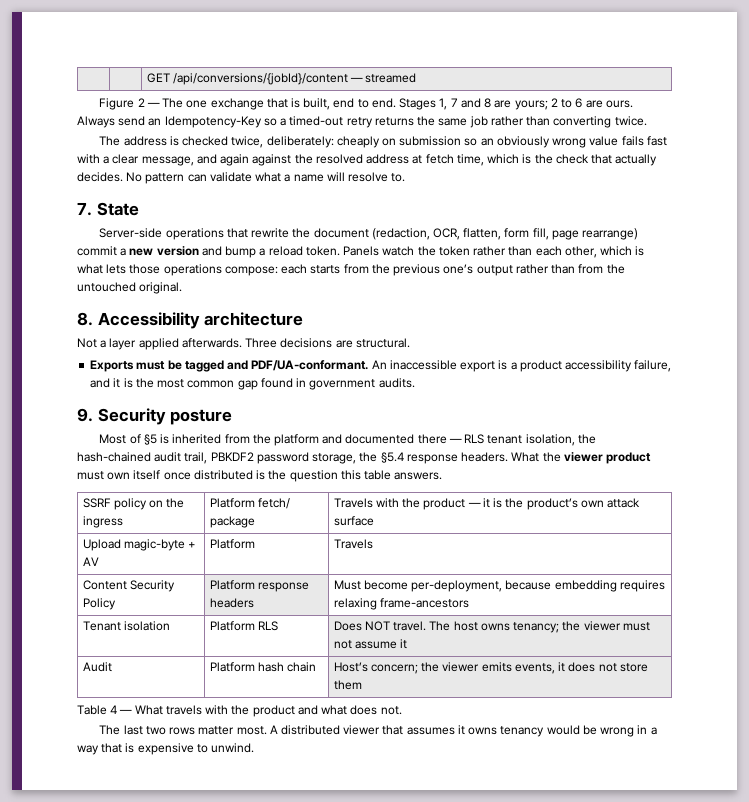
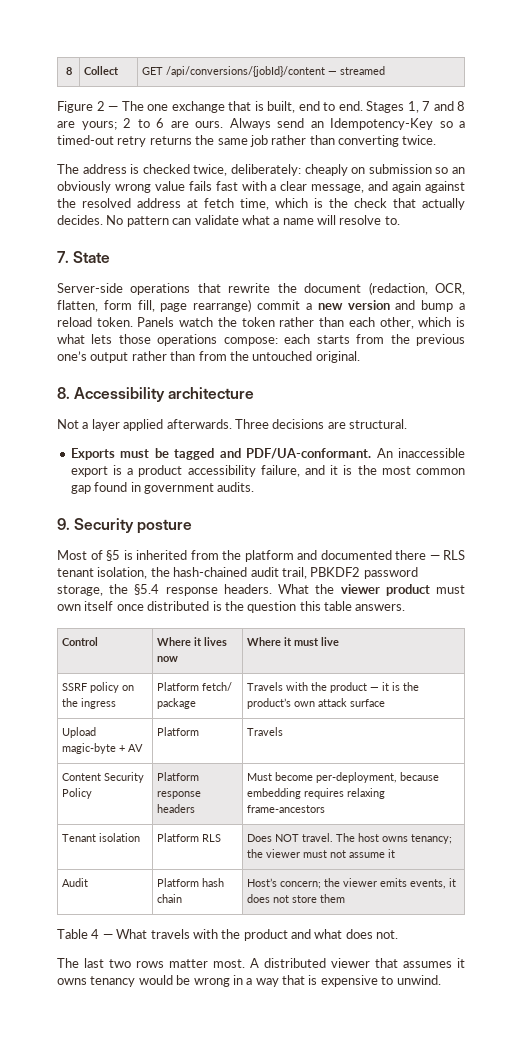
(146, 78) | -> [65,67,72,75] [84,66,120,75] 8 | Collect
(443, 476) none -> [62,637,99,646] [157,637,228,646] [157,656,179,662] [247,637,340,646] // Control | Where it lives now | Where it must live

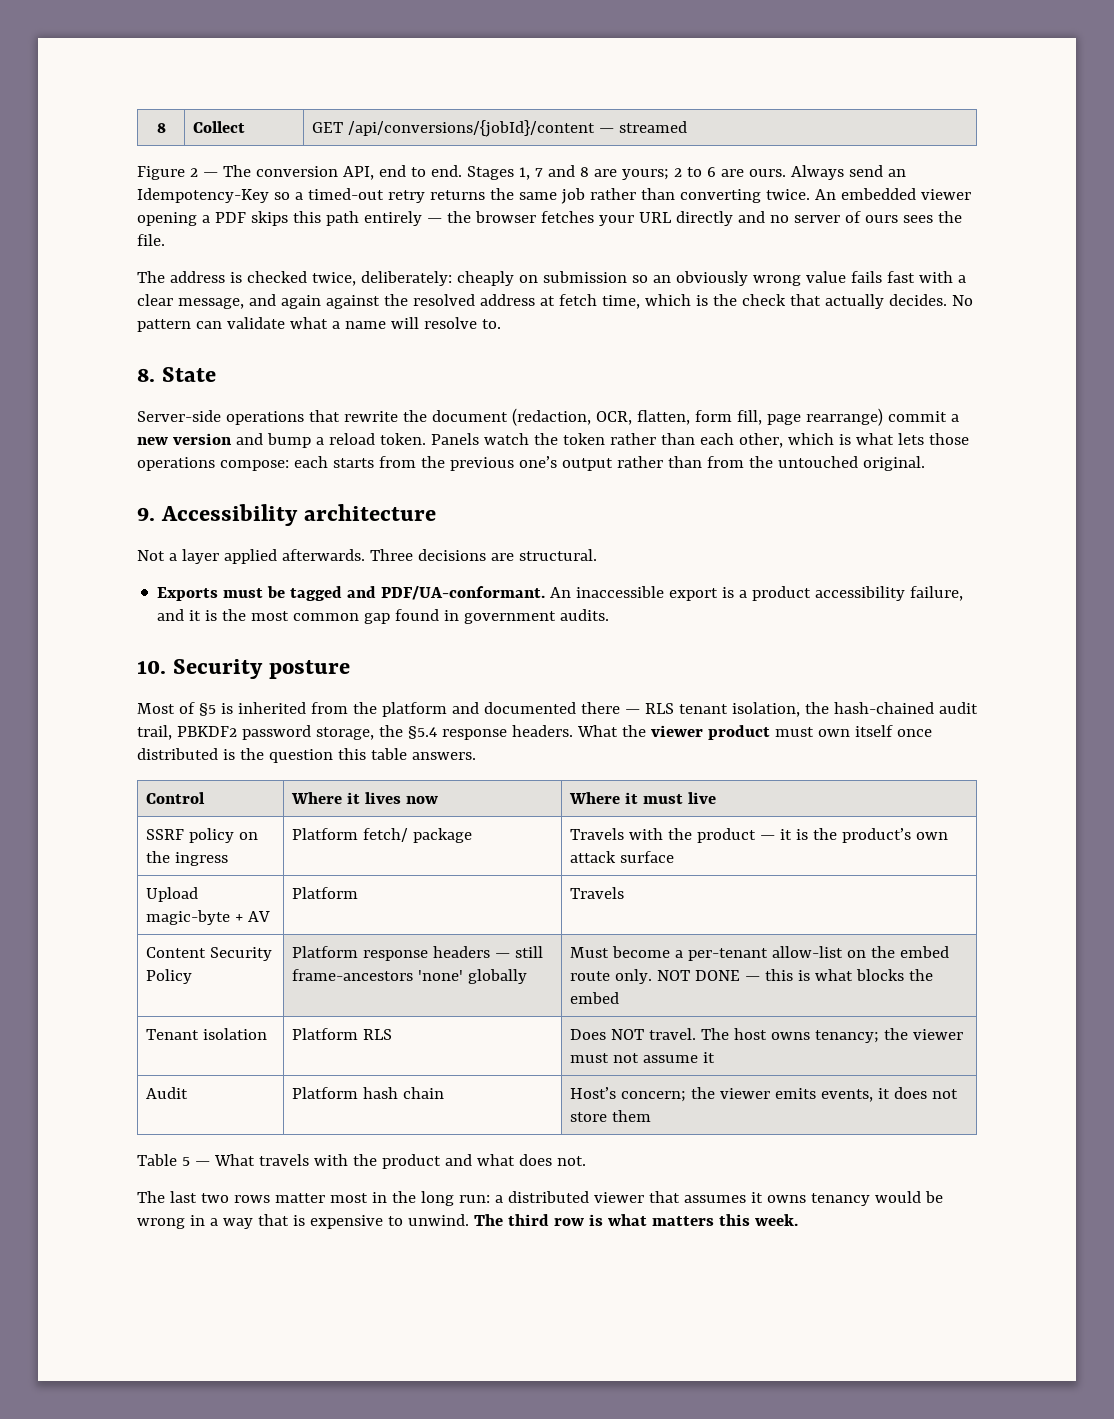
[147,101,295,113] one exchange that is built, -> [255,166,374,180] conversion API,
(437, 140) none -> [814,188,971,200] [137,211,962,226] [137,234,165,246] An embedded viewer opening a PDF skips this path entirely — the browser fetches your URL directly and no server of ours sees the file.
[57,251,69,263] 7. -> [137,368,155,382] 8.
[57,387,70,399] 8. -> [137,507,155,521] 9.
[57,518,70,530] 9. -> [137,660,166,674] 10.
[247,772,440,783] [247,788,386,799] [247,805,326,813] | Must become per-deployment, because embedding requires relaxing frame-ancestors -> [494,946,543,958] [291,969,527,984] [569,946,949,961] [569,969,933,984] [569,992,619,1004] — still frame-ancestors 'none' globally | Must become a per-tenant allow-list on the embed route only. NOT DONE — this is what blocks the embed
[91,929,100,939] 4 -> [181,1157,190,1166] 5
[213,958,259,968] most. A -> [329,1191,503,1206] most in the long run: a
(441, 980) none -> [473,1214,798,1226] The third row is what matters this week.

